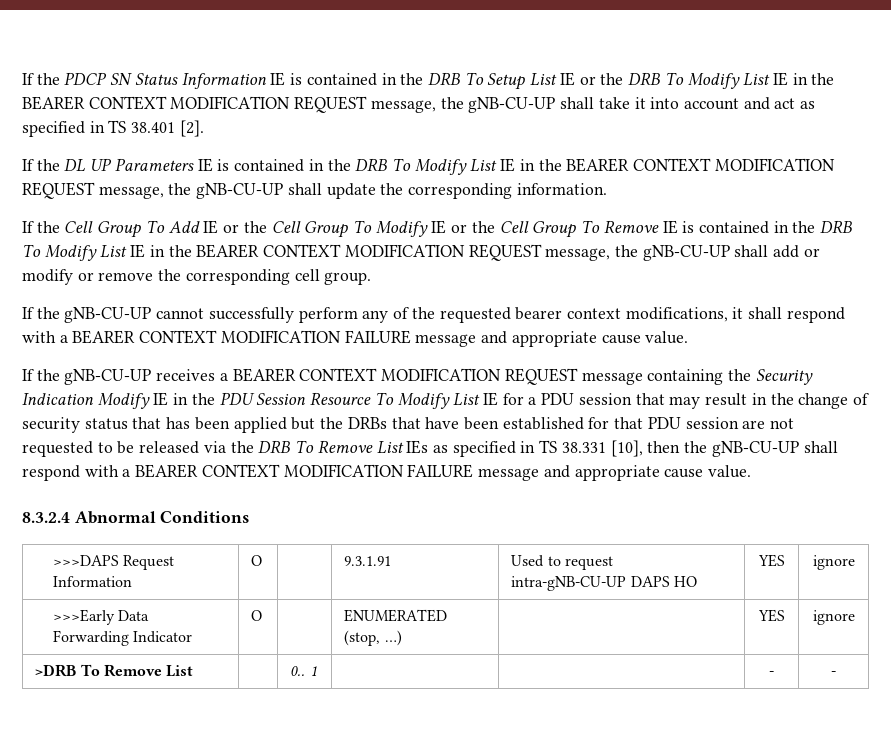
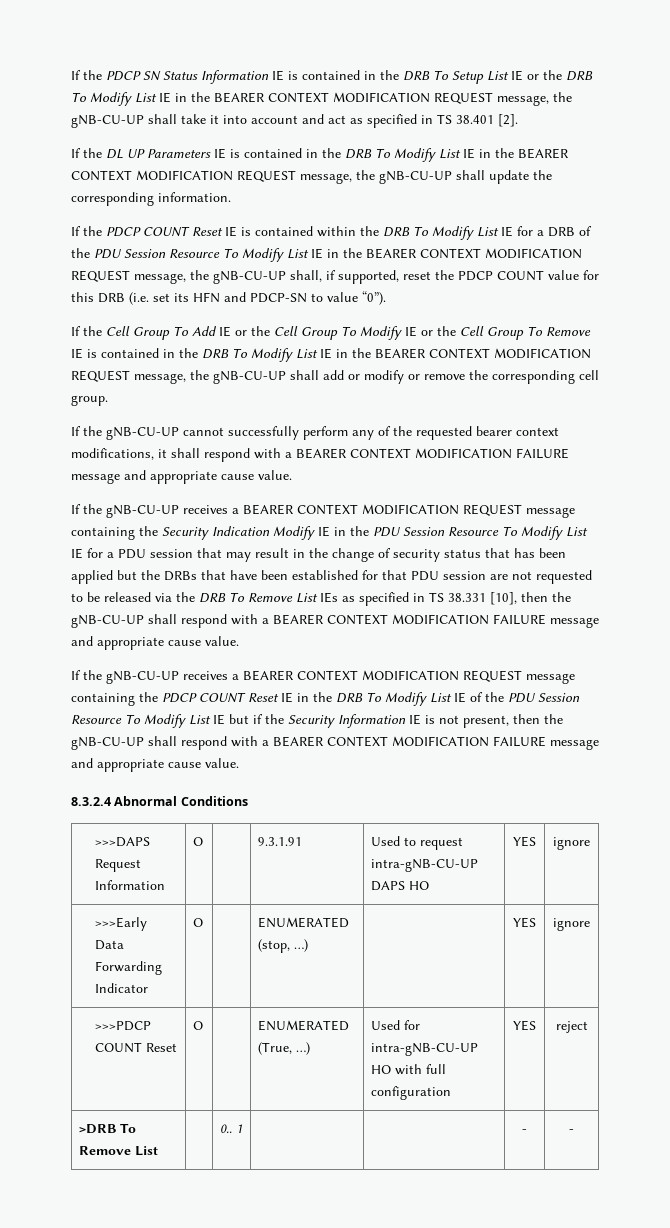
(607, 189) none -> [71,226,592,240] [71,248,582,262] [71,270,599,284] [71,291,386,305] // If the PDCP COUNT Reset IE is contained within the DRB To Modify List IE for a DRB of the PDU Session Resource To Modify List IE in the BEARER CONTEXT MODIFICATION REQUEST message, the gNB-CU-UP shall, if supported, reset the PDCP COUNT value for this DRB (i.e. set its HFN and PDCP-SN to value “0”).
(751, 471) none -> [71,670,575,684] [71,692,580,706] [71,714,563,728] [71,736,599,750] [71,758,239,772] // If the gNB-CU-UP receives a BEARER CONTEXT MODIFICATION REQUEST message containing the PDCP COUNT Reset IE in the DRB To Modify List IE of the PDU Session Resource To Modify List IE but if the Security Information IE is not present, then the gNB-CU-UP shall respond with a BEARER CONTEXT MODIFICATION FAILURE message and appropriate cause value.
(855, 617) none -> [94,1021,151,1031] [94,1042,177,1053] [192,1021,203,1030] [257,1020,349,1031] [257,1042,310,1055] [370,1020,420,1030] [370,1043,478,1056] [370,1064,446,1075] [370,1086,451,1100] [513,1020,536,1031] [555,1021,588,1033] // >>>PDCP COUNT Reset | O | | ENUMERATED (True, …) | Used for intra-gNB-CU-UP HO with full configuration | YES | reject

